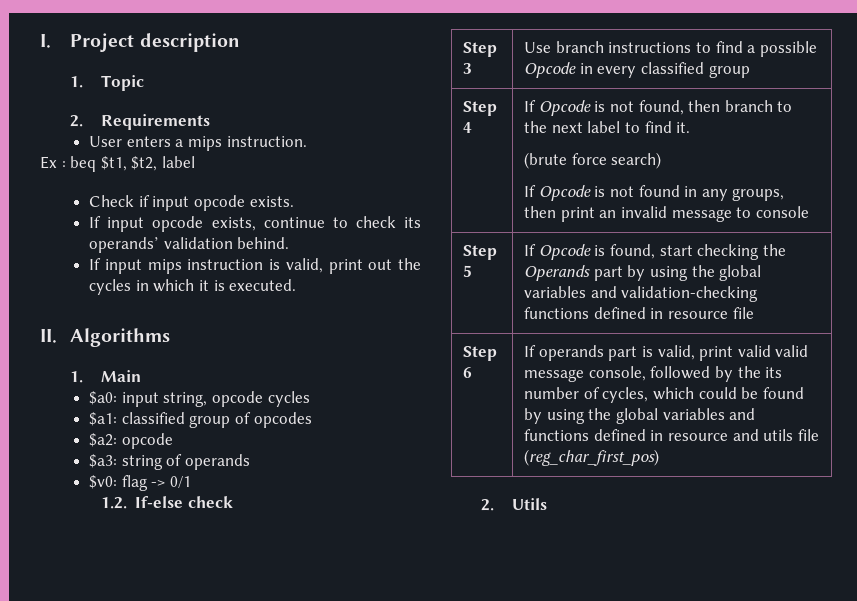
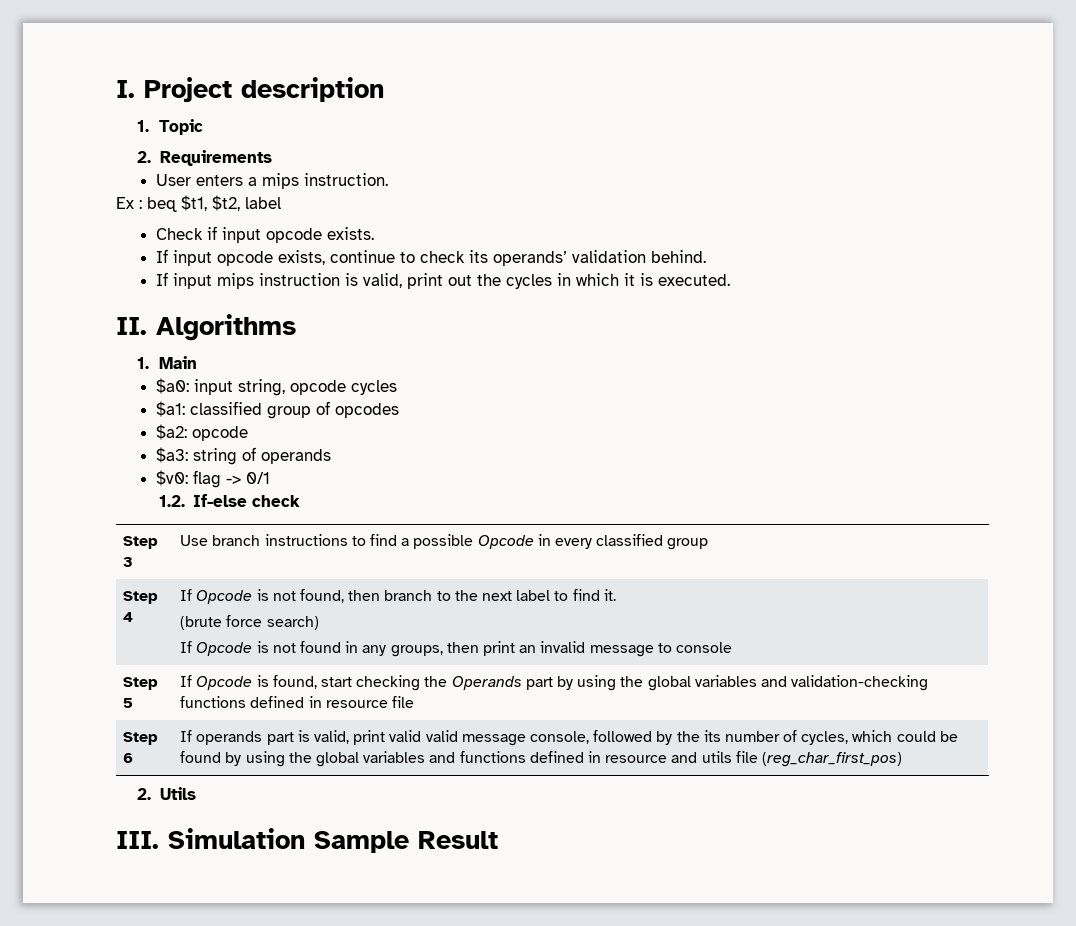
(547, 504) none -> [116,828,498,853] // III. Simulation Sample Result

